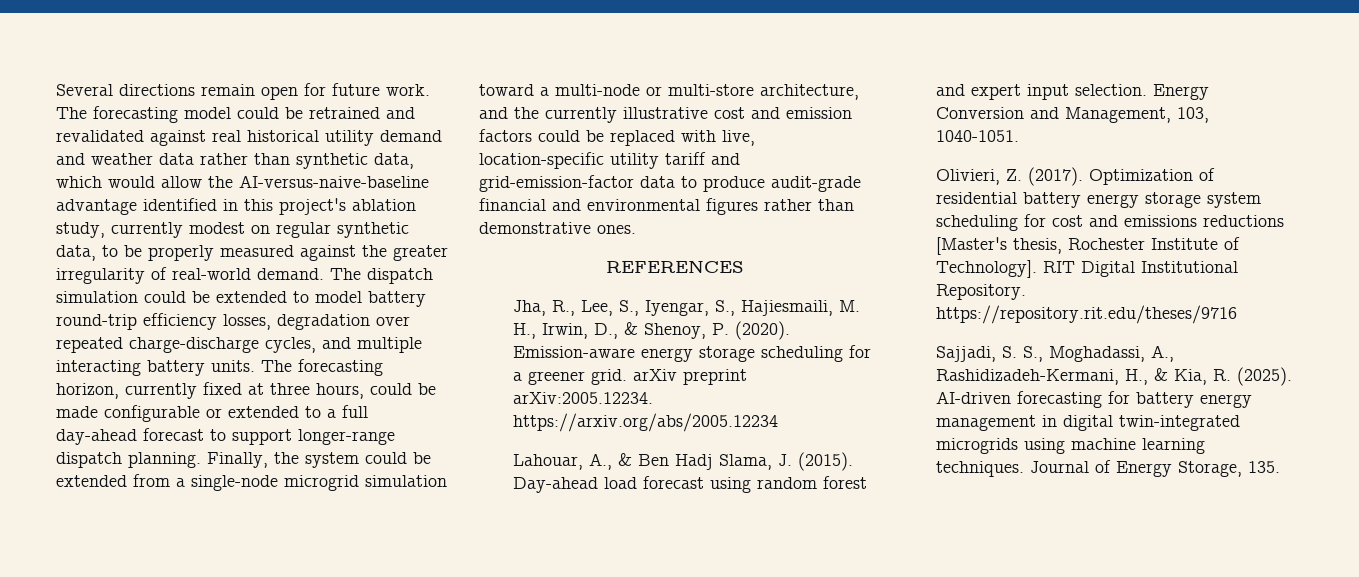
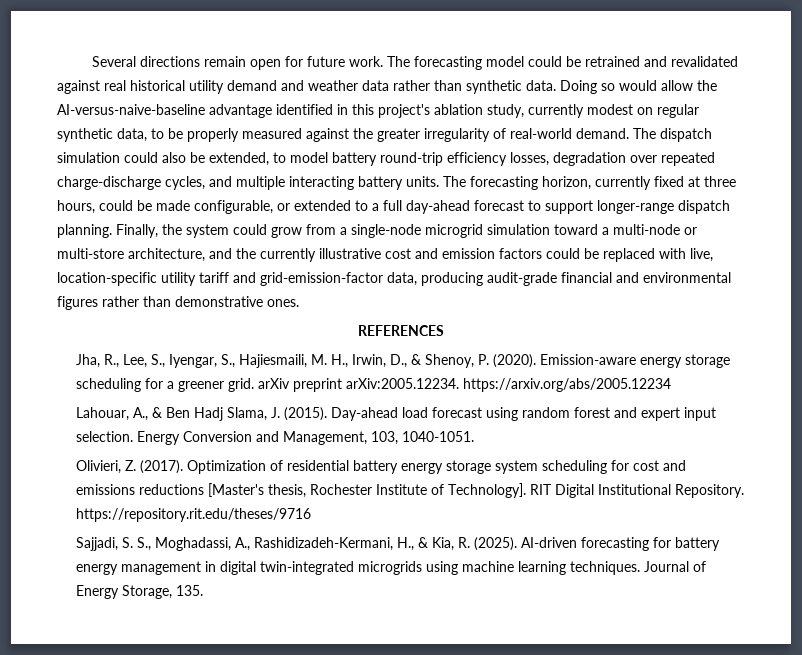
[374,153,414,169] [56,176,102,188] data, which -> [526,80,615,94] data. Doing so
[192,291,287,303] be extended -> [162,152,269,166] also be extended,
[104,405,200,422] configurable -> [194,200,273,214] configurable,
[413,452,431,464] [56,475,127,487] be extended -> [271,227,302,238] grow
[640,176,765,192] data to produce -> [387,272,483,286] data, producing

